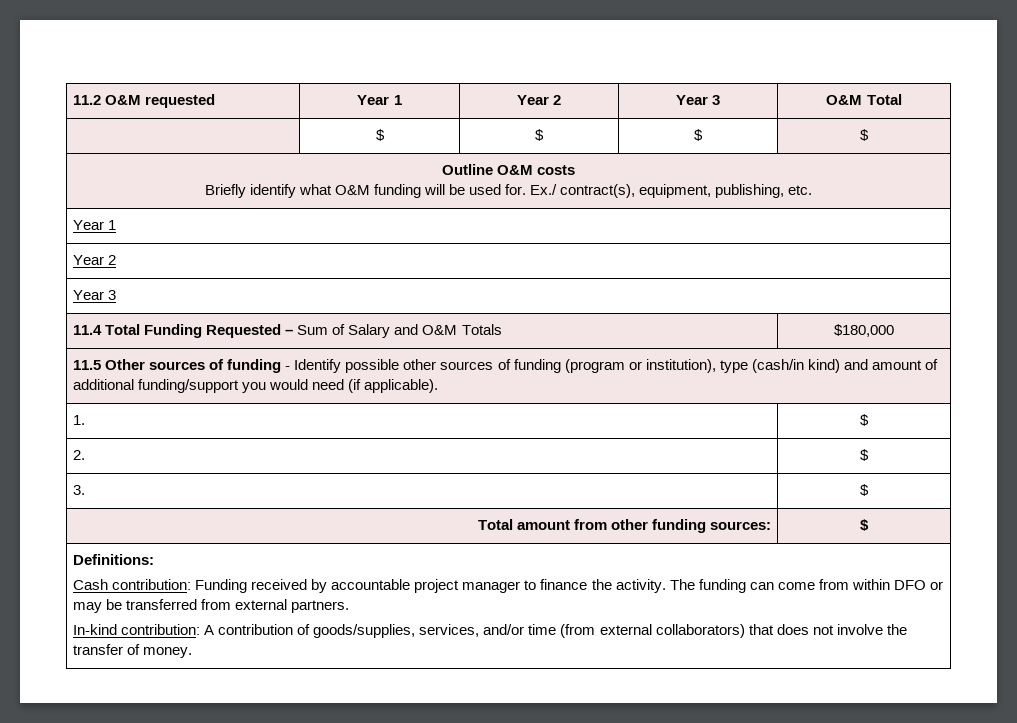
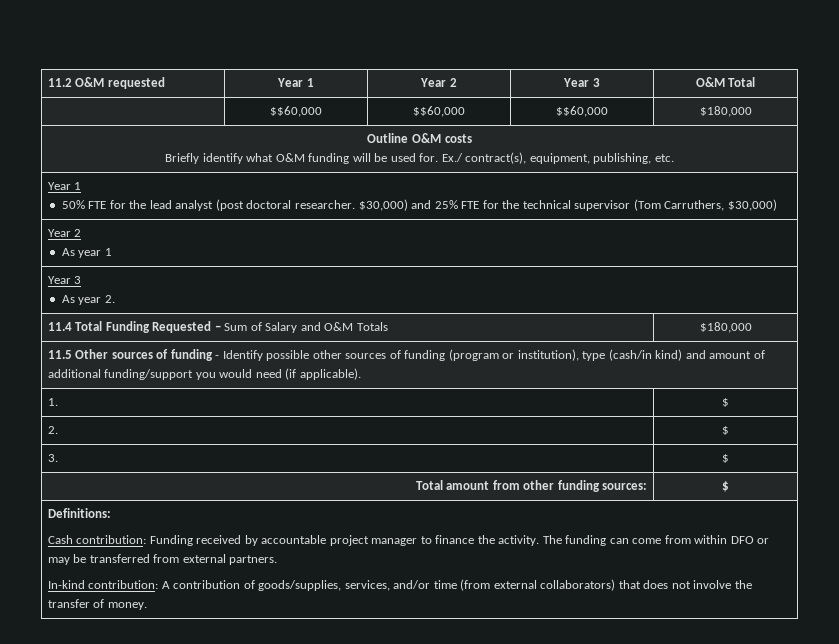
[375,129,385,141] [535,129,544,141] [694,129,703,141] [860,129,869,141] $ | $ | $ | $ -> [270,106,322,117] [413,106,465,117] [556,106,608,117] [699,106,752,117] $$60,000 | $$60,000 | $$60,000 | $180,000
[73,255,117,265] [73,290,117,300] // Year 2 // Year 3 -> [61,199,777,211] [47,229,82,237] [61,248,112,258] [47,276,82,284] [61,295,115,305] // 50% FTE for the lead analyst (post doctoral researcher. $30,000) and 25% FTE for the technical supervisor (Tom Carruthers, $30,000) // Year 2 // As year 1 // Year 3 // As year 2.

